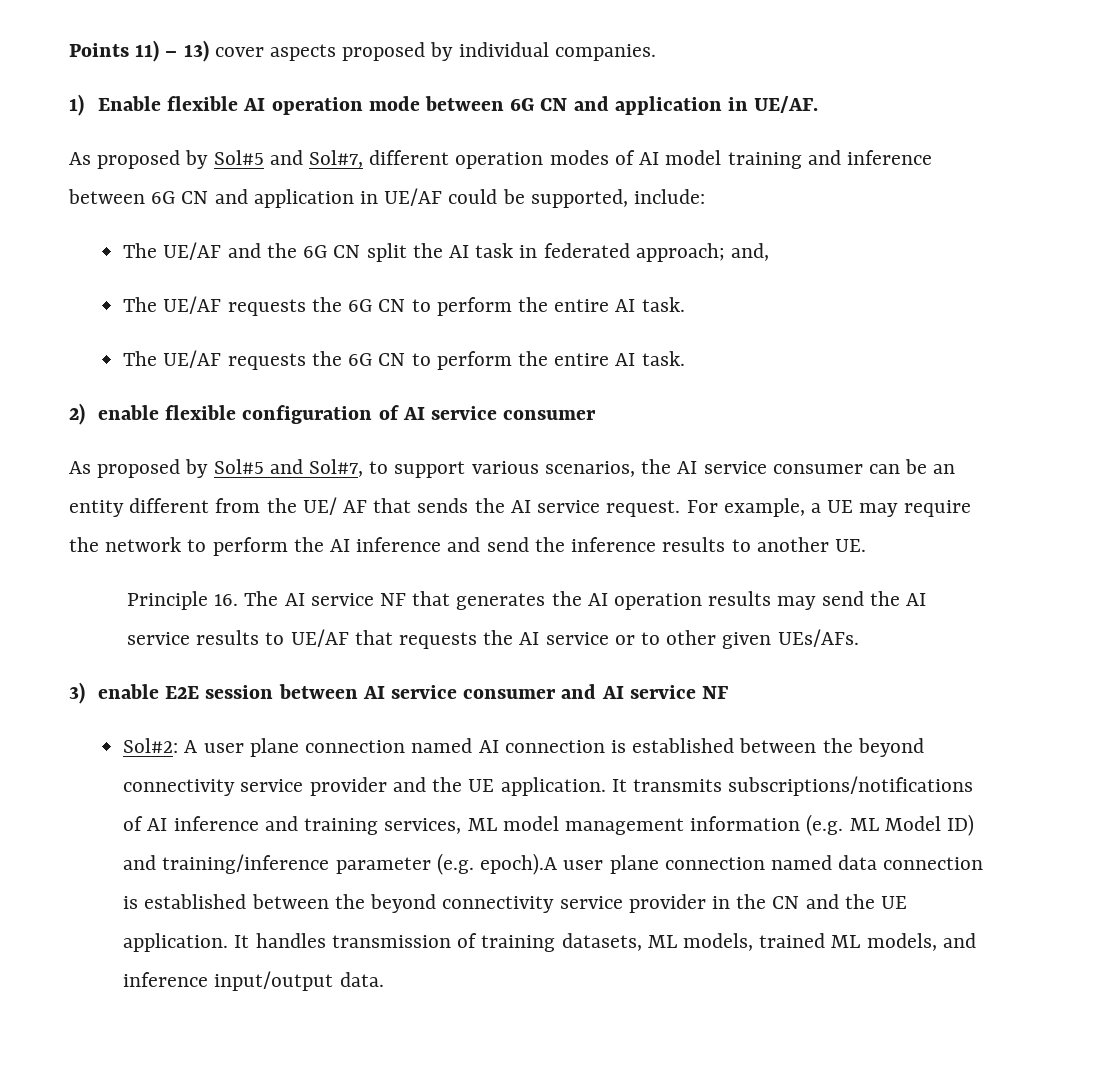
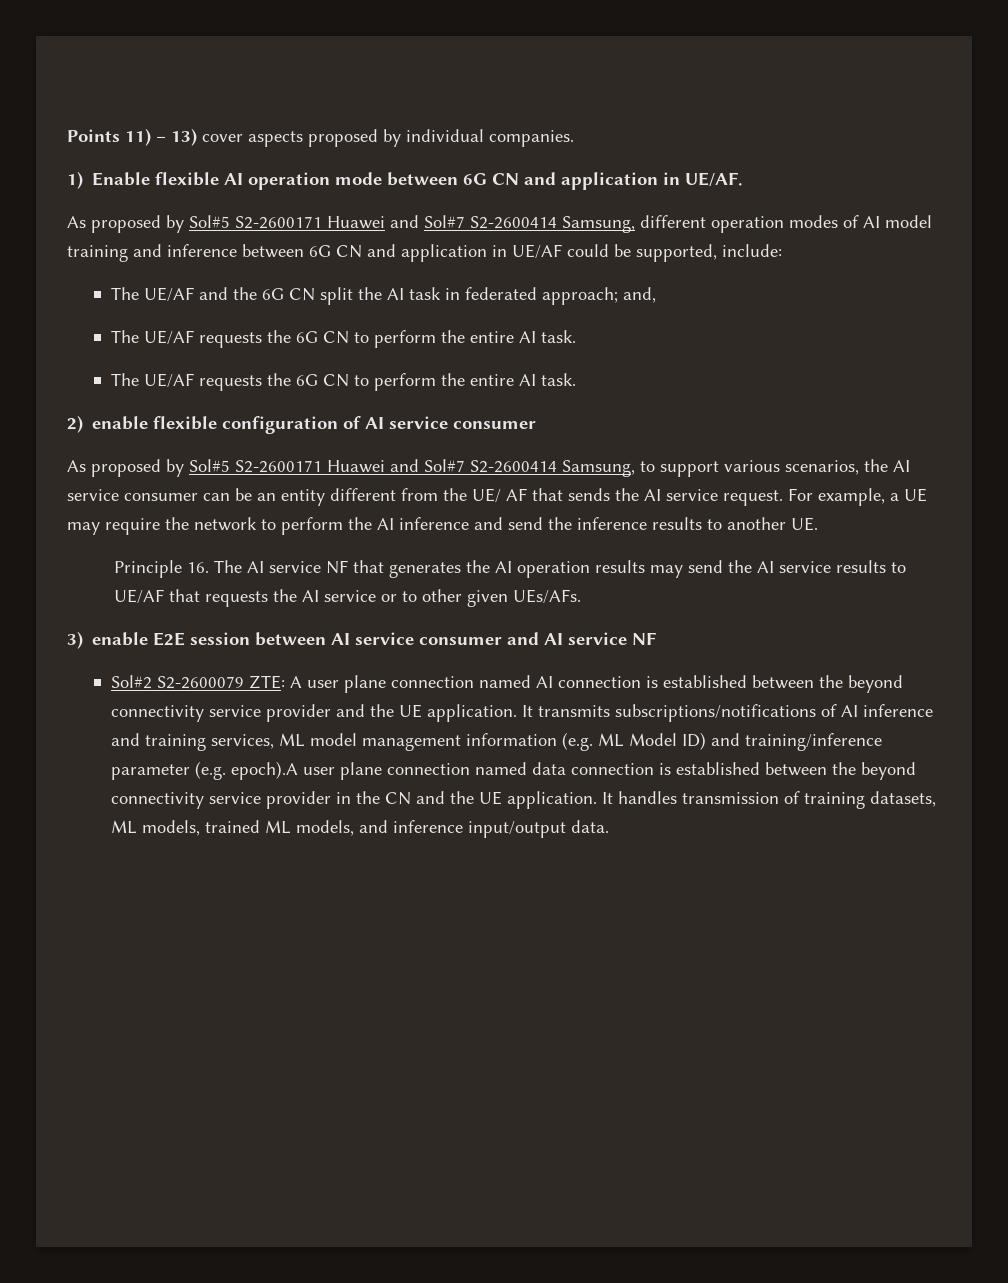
[269,150,364,168] and Sol#7, -> [235,215,635,233] S2-2600171 Huawei and Sol#7 S2-2600414 Samsung,
[269,459,364,477] and Sol#7, -> [235,459,635,477] S2-2600171 Huawei and Sol#7 S2-2600414 Samsung,
[123,738,179,753] Sol#2: -> [110,675,285,689] Sol#2 S2-2600079 ZTE:

